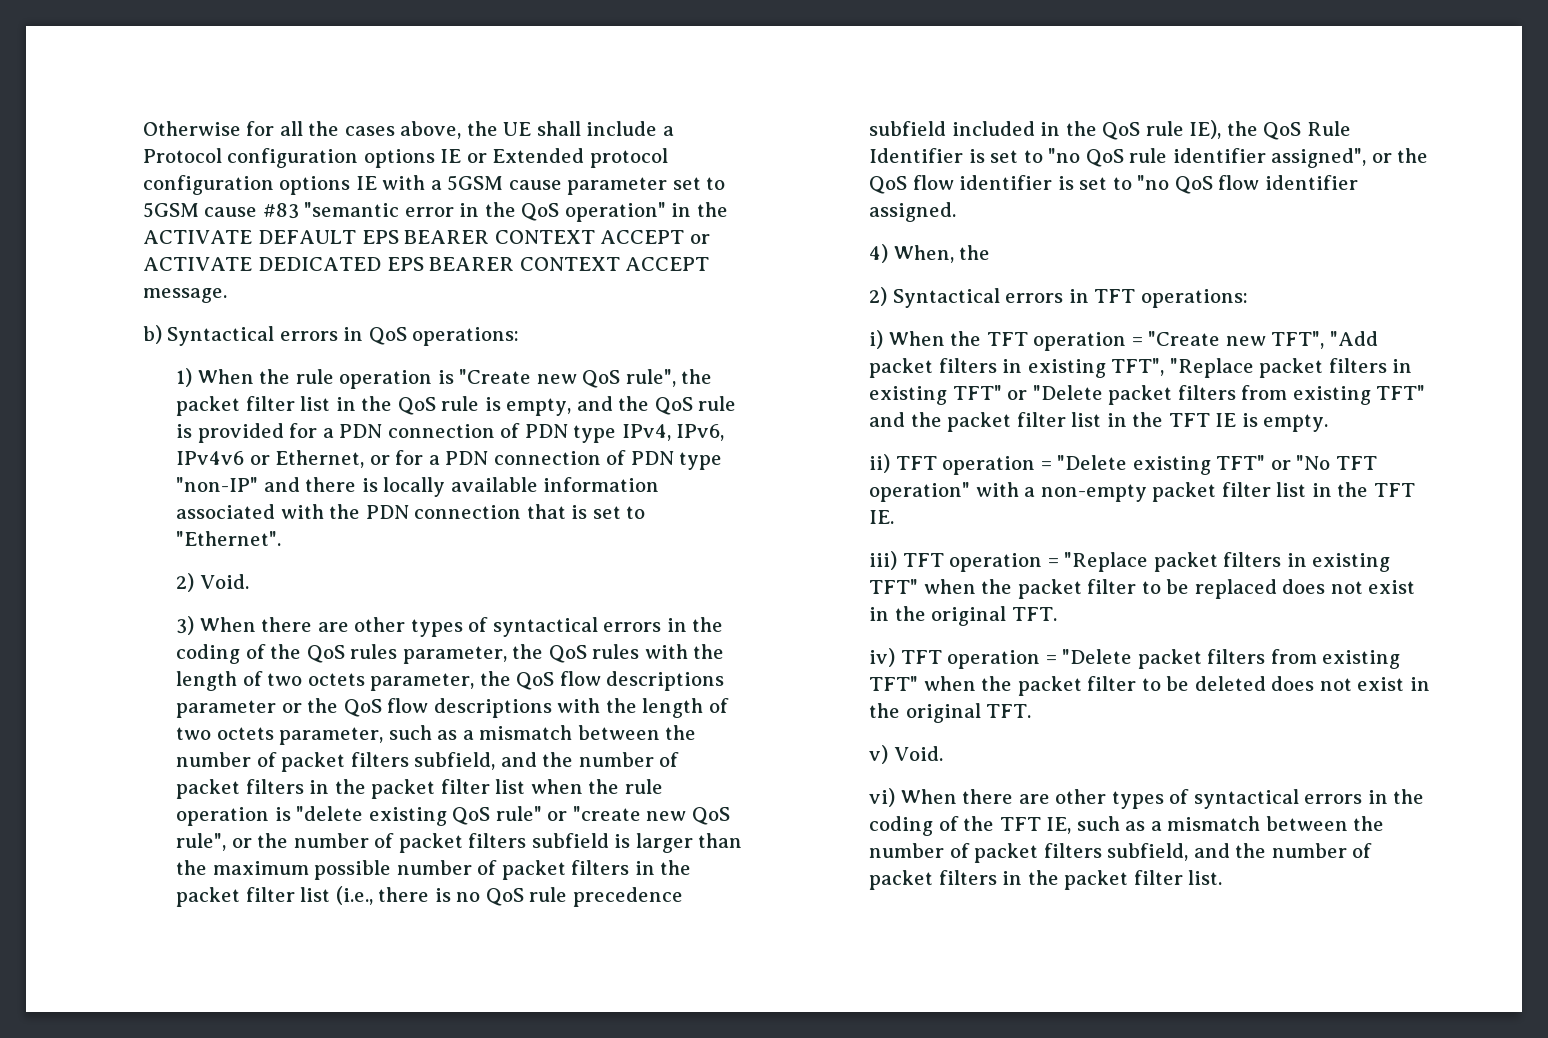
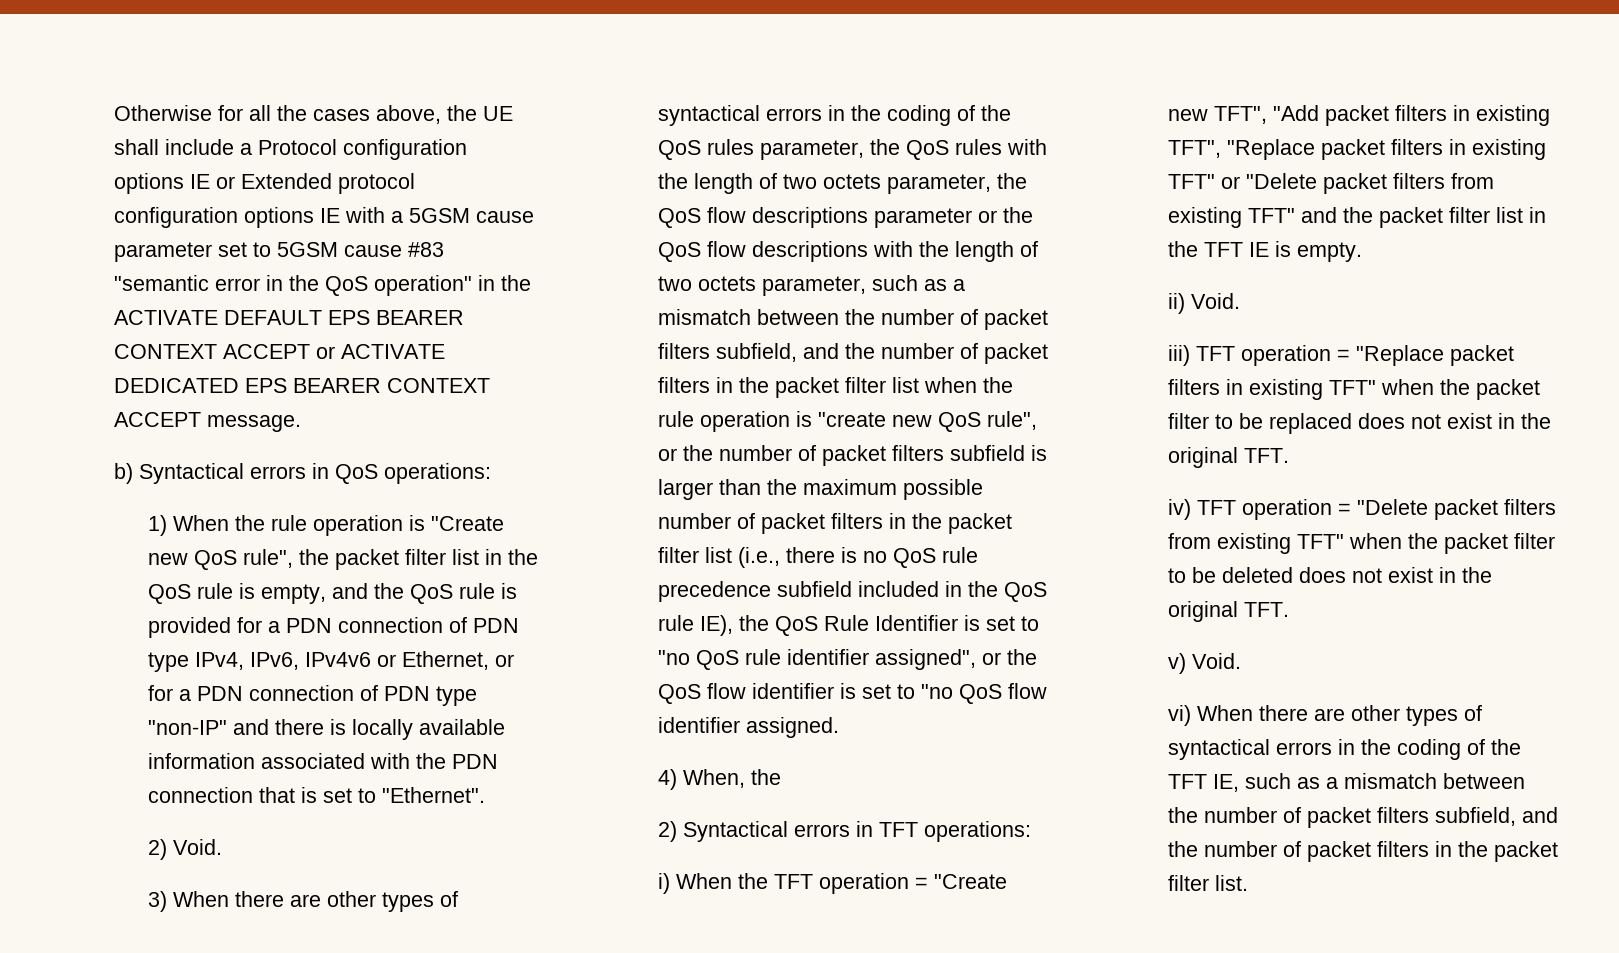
[296,806,568,826] "delete existing QoS rule" or -> (813, 419) none
[895,455,1377,475] [869,482,1415,502] [869,510,895,524] TFT operation = "Delete existing TFT" or "No TFT operation" with a non-empty packet filter list in the TFT IE. -> [1191,293,1241,309] Void.

